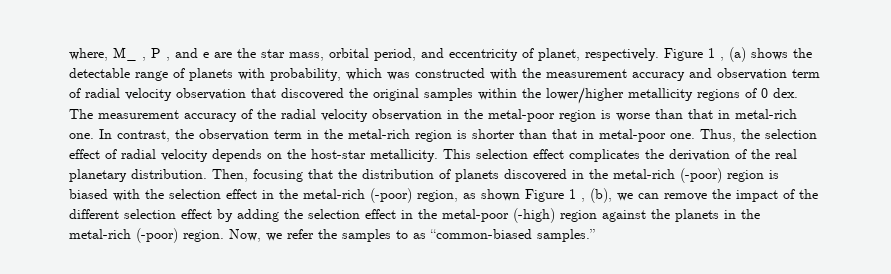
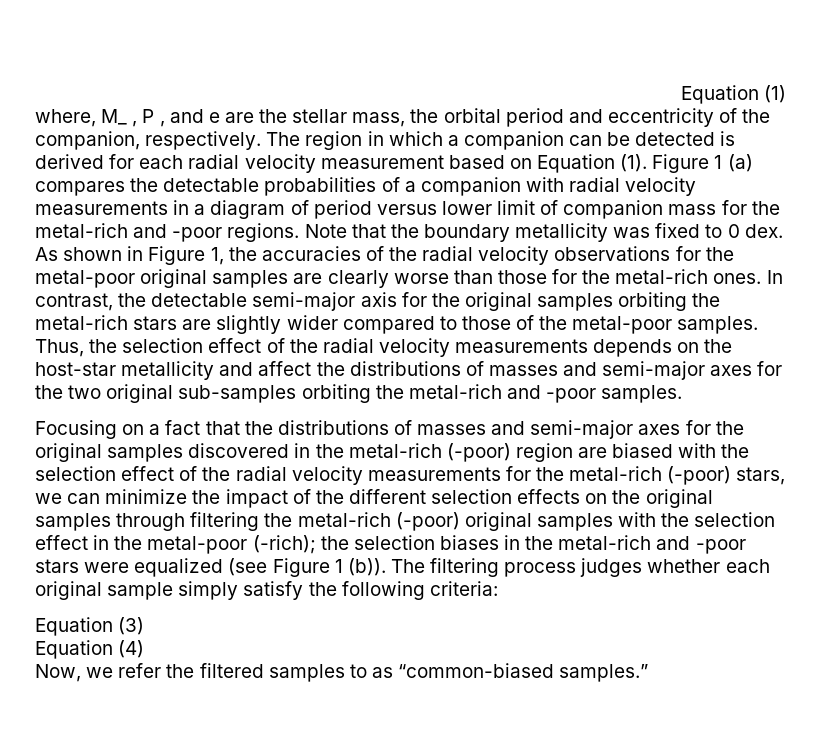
(69, 54) none -> [680,85,786,104] Equation (1) //
[261,47,812,62] [69,68,820,81] [69,87,798,104] [69,109,797,122] [69,129,695,142] star mass, orbital period, and eccentricity of planet, respectively. Figure 1 , (a) shows the detectable range of planets with probability, which was constructed with the measurement accuracy and observation term of radial velocity observation that discovered the original samples within the lower/higher metallicity regions of 0 dex. The measurement accuracy of the radial velocity observation in the metal-poor region is worse than that in metal-rich one. In contrast, the observation term in the metal-rich region is shorter than that in metal-poor one. -> [292,108,771,127] [35,131,736,150] [35,154,753,173] [35,177,697,196] [35,200,780,219] [35,223,783,242] [35,246,734,265] [35,269,783,288] [35,292,721,311] [35,315,759,334] stellar mass, the orbital period and eccentricity of the companion, respectively. The region in which a companion can be detected is derived for each radial velocity measurement based on Equation (1). Figure 1 (a) compares the detectable probabilities of a companion with radial velocity measurements in a diagram of period versus lower limit of companion mass for the metal-rich and -poor regions. Note that the boundary metallicity was fixed to 0 dex. As shown in Figure 1, the accuracies of the radial velocity observations for the metal-poor original samples are clearly worse than those for the metal-rich ones. In contrast, the detectable semi-major axis for the original samples orbiting the metal-rich stars are slightly wider compared to those of the metal-poor samples.
[121,149,208,162] radial velocity -> [289,338,589,357] the radial velocity measurements
[370,149,797,162] [69,169,499,182] metallicity. This selection effect complicates the derivation of the real planetary distribution. Then, focusing that the distribution of planets -> [121,361,783,380] [35,384,683,403] [35,420,744,439] [35,443,184,462] metallicity and affect the distributions of masses and semi-major axes for the two original sub-samples orbiting the metal-rich and -poor samples. // Focusing on a fact that the distributions of masses and semi-major axes for the original samples
[769,170,779,179] is -> [578,447,608,458] are
[262,188,818,203] [69,208,760,223] [69,228,224,243] in the metal-rich (-poor) region, as shown Figure 1 , (b), we can remove the impact of the different selection effect by adding the selection effect in the metal-poor (-high) region against the planets in the metal-rich (-poor) region. -> [179,466,786,485] [35,489,713,508] [35,512,776,531] [35,535,746,554] [35,558,770,577] [35,581,498,600] [35,617,145,636] [35,640,145,659] of the radial velocity measurements for the metal-rich (-poor) stars, we can minimize the impact of the different selection effects on the original samples through filtering the metal-rich (-poor) original samples with the selection effect in the metal-poor (-rich); the selection biases in the metal-rich and -poor stars were equalized (see Figure 1 (b)). The filtering process judges whether each original sample simply satisfy the following criteria: // Equation (3) // Equation (4) //
(337, 234) none -> [199,663,264,678] filtered

